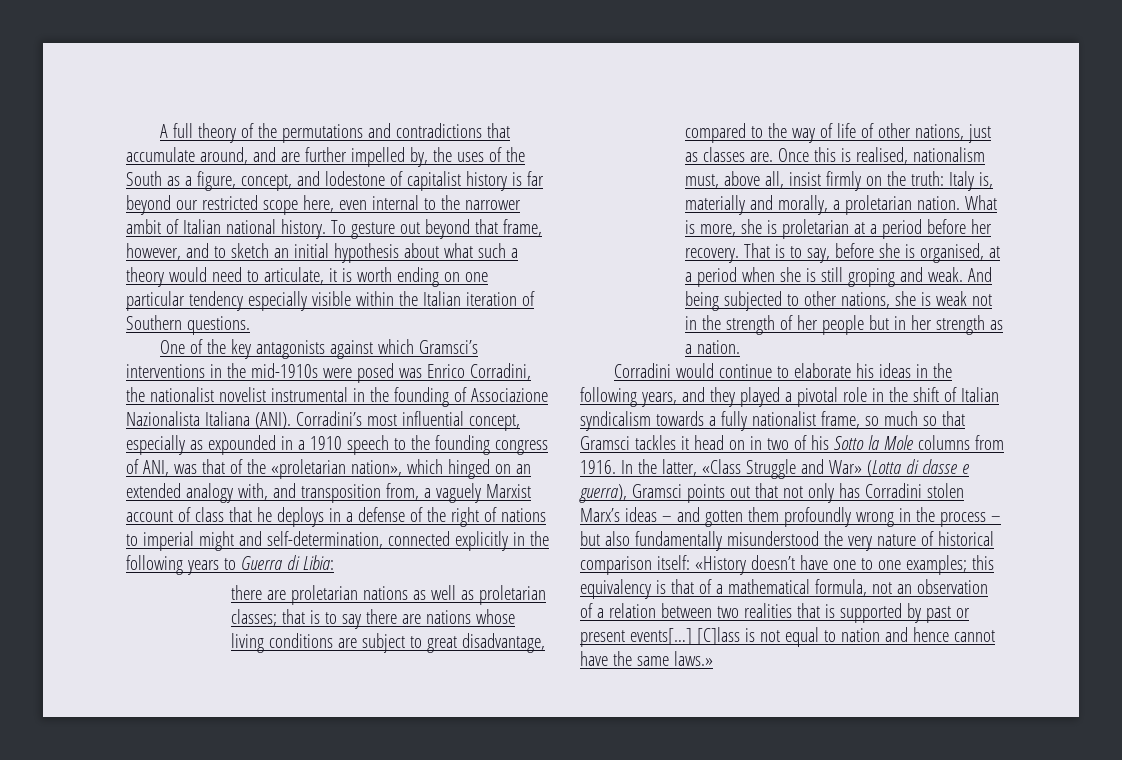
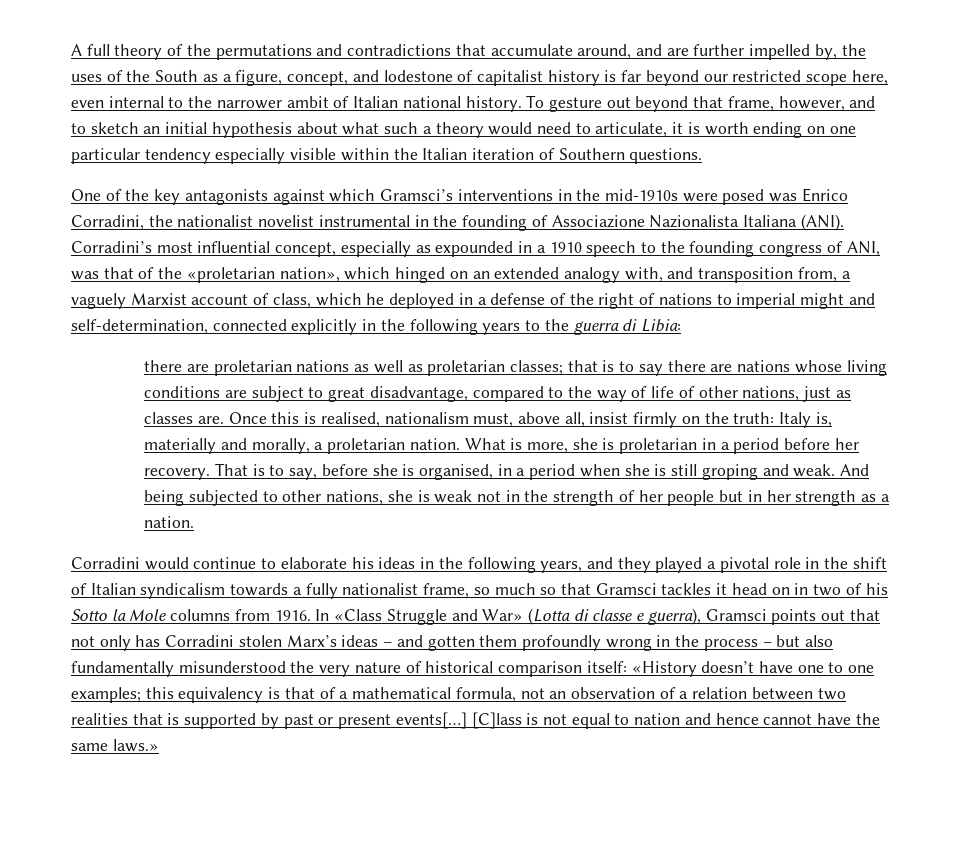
[194,507,324,527] class that he deploys -> [272,293,455,309] class, which he deployed
[240,556,282,570] Guerra -> [544,319,619,335] the guerra
[854,222,866,234] at -> [701,438,716,450] in
[989,246,1001,258] at -> [497,464,512,476] in
[637,459,697,476] the latter, -> (330, 615) none

